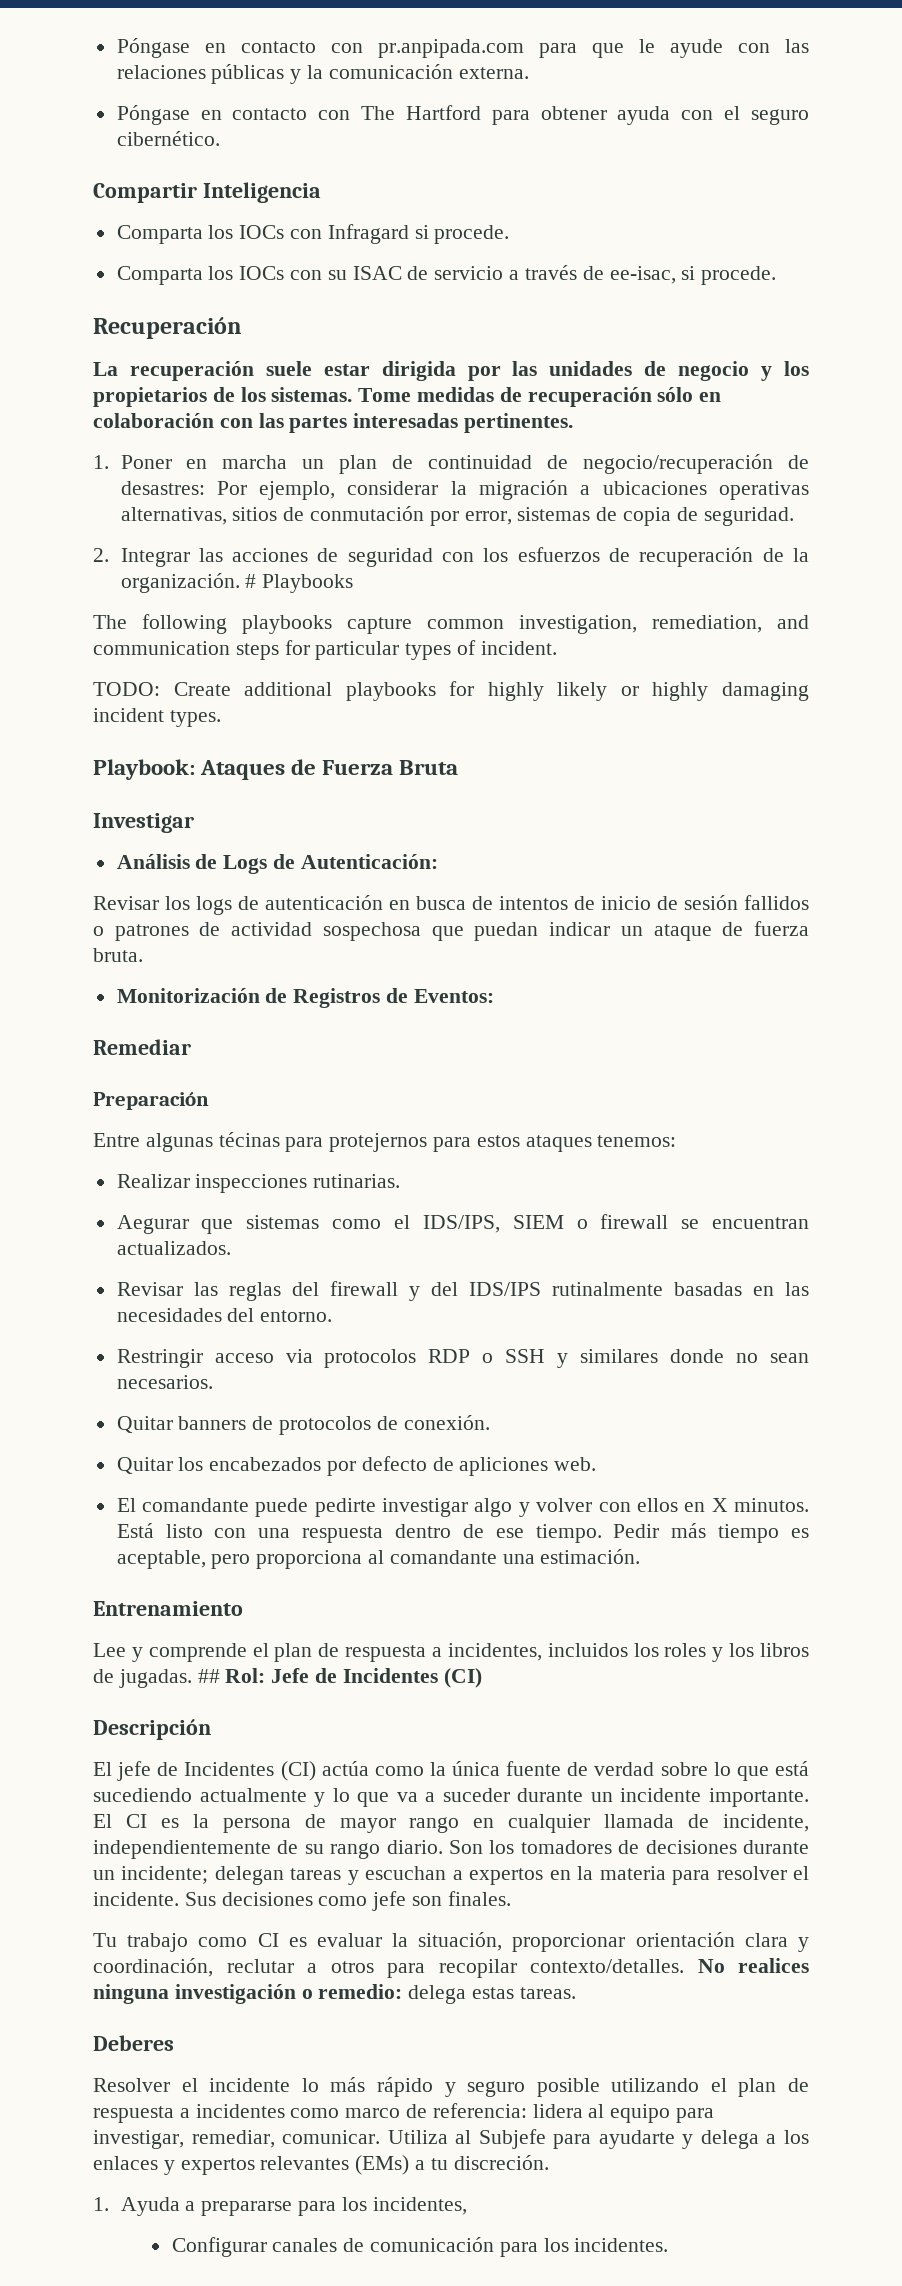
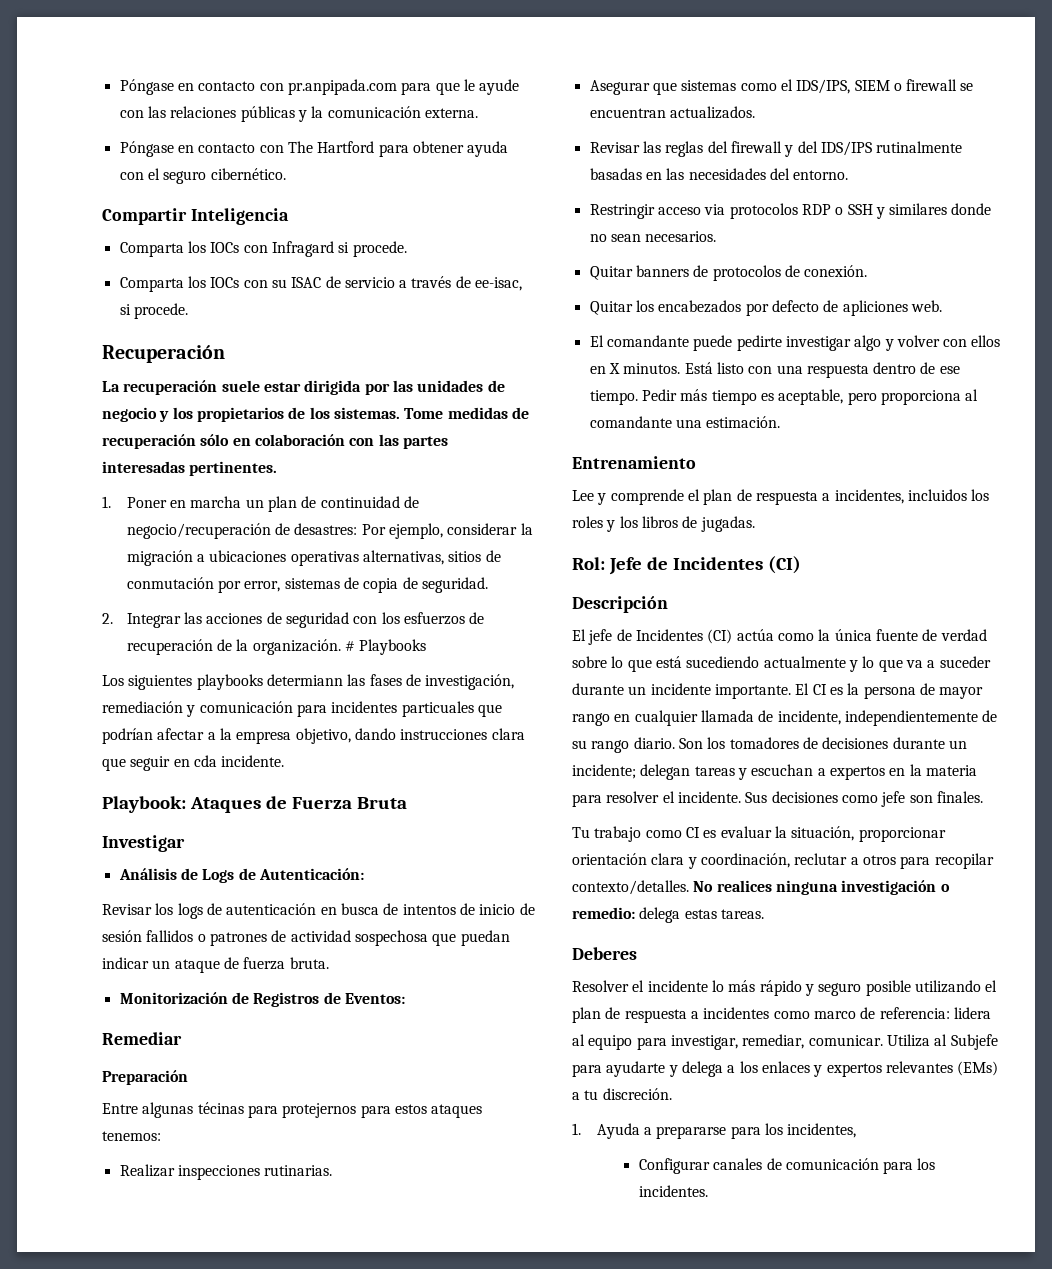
[93,614,809,634] [93,640,557,660] [93,681,809,701] [93,708,221,727] The following playbooks capture common investigation, remediation, and communication steps for particular types of incident. // TODO: Create additional playbooks for highly likely or highly damaging incident types. -> [102,674,515,690] [102,701,502,717] [102,728,525,744] [102,755,285,771] Los siguientes playbooks determiann las fases de investigación, remediación y comunicación para incidentes particuales que podrían afectar a la empresa objetivo, dando instrucciones clara que seguir en cda incidente.
[116,1215,189,1234] Aegurar -> [589,80,650,95] Asegurar
[197,1669,220,1683] ## -> (755, 524) //

